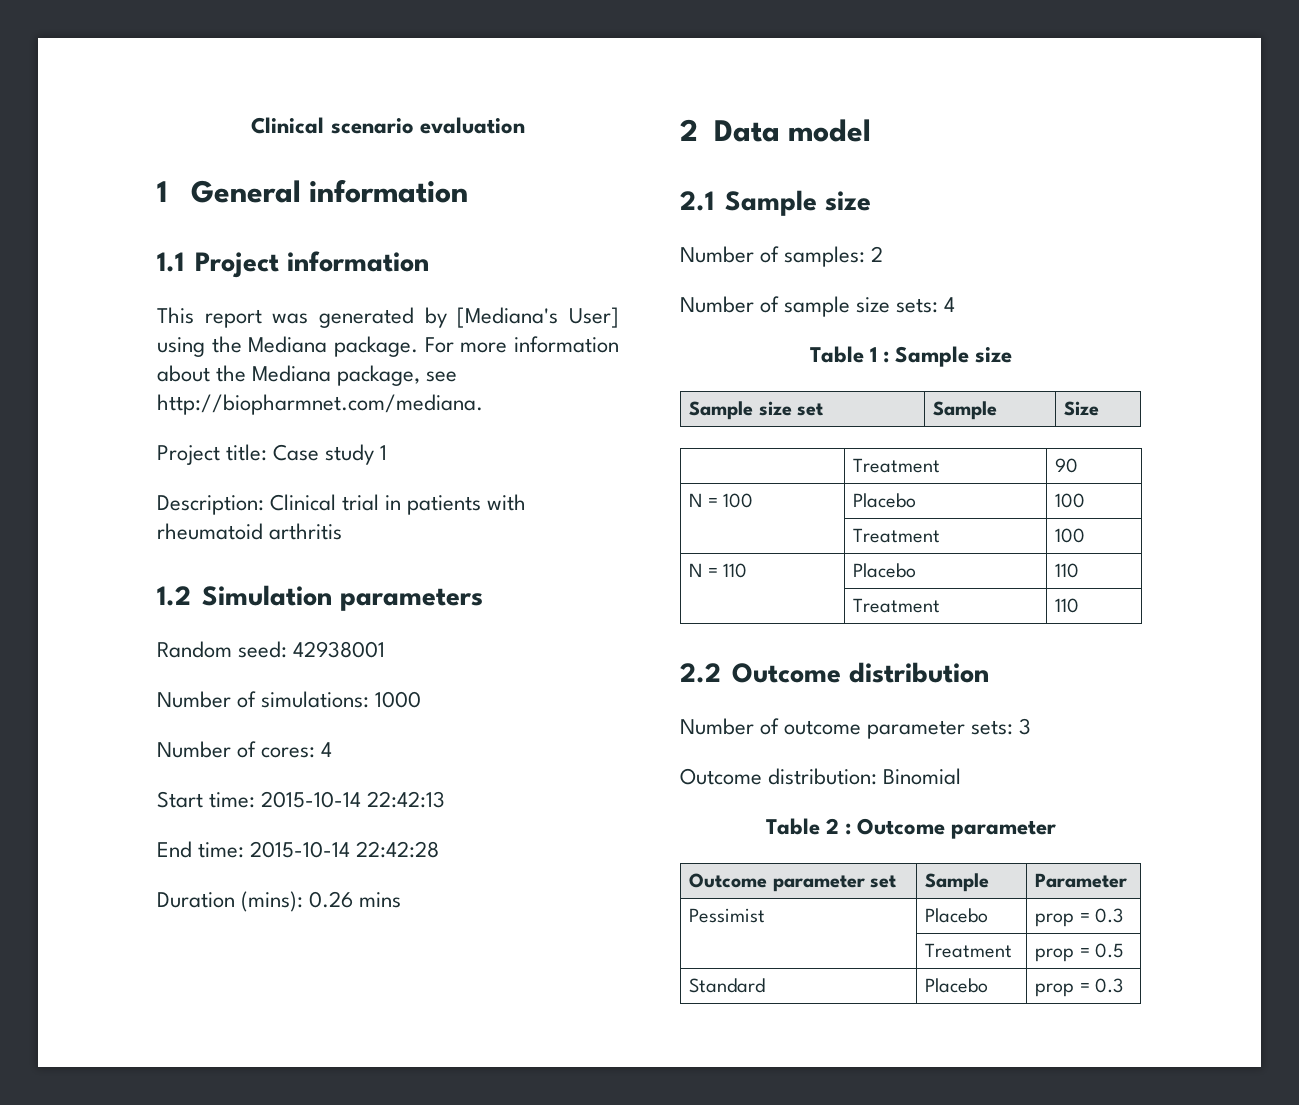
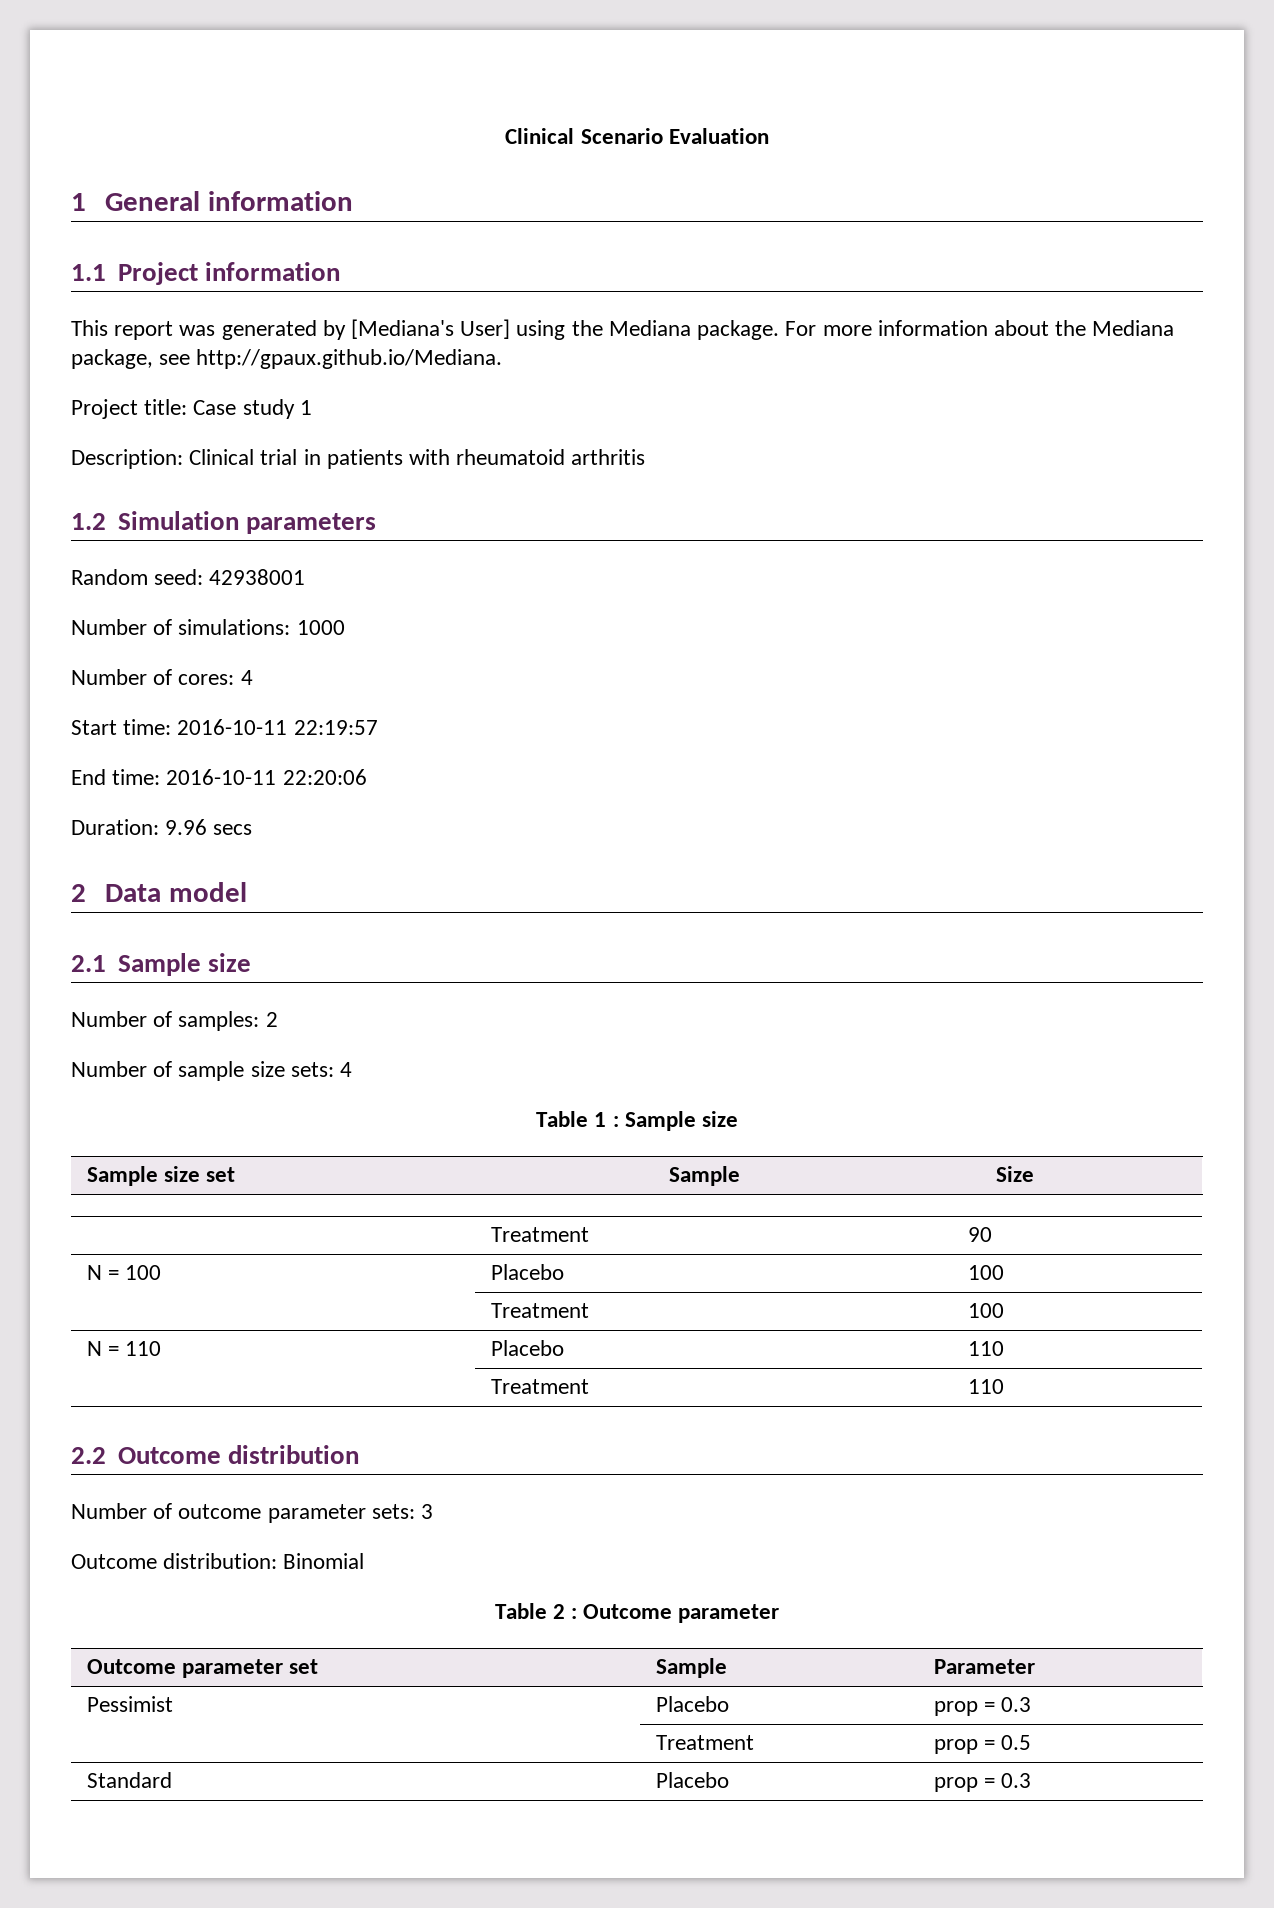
[251,117,525,134] Clinical scenario evaluation -> [505,128,769,144] Clinical Scenario Evaluation
[157,394,483,415] http://biopharmnet.com/mediana. -> [196,349,503,369] http://gpaux.github.io/Mediana.
[261,791,446,808] 2015-10-14 22:42:13 -> [177,719,378,735] 2016-10-11 22:19:57
[250,841,440,858] [157,891,402,912] 2015-10-14 22:42:28 // Duration (mins): 0.26 mins -> [166,769,367,785] [71,819,253,835] 2016-10-11 22:20:06 // Duration: 9.96 secs

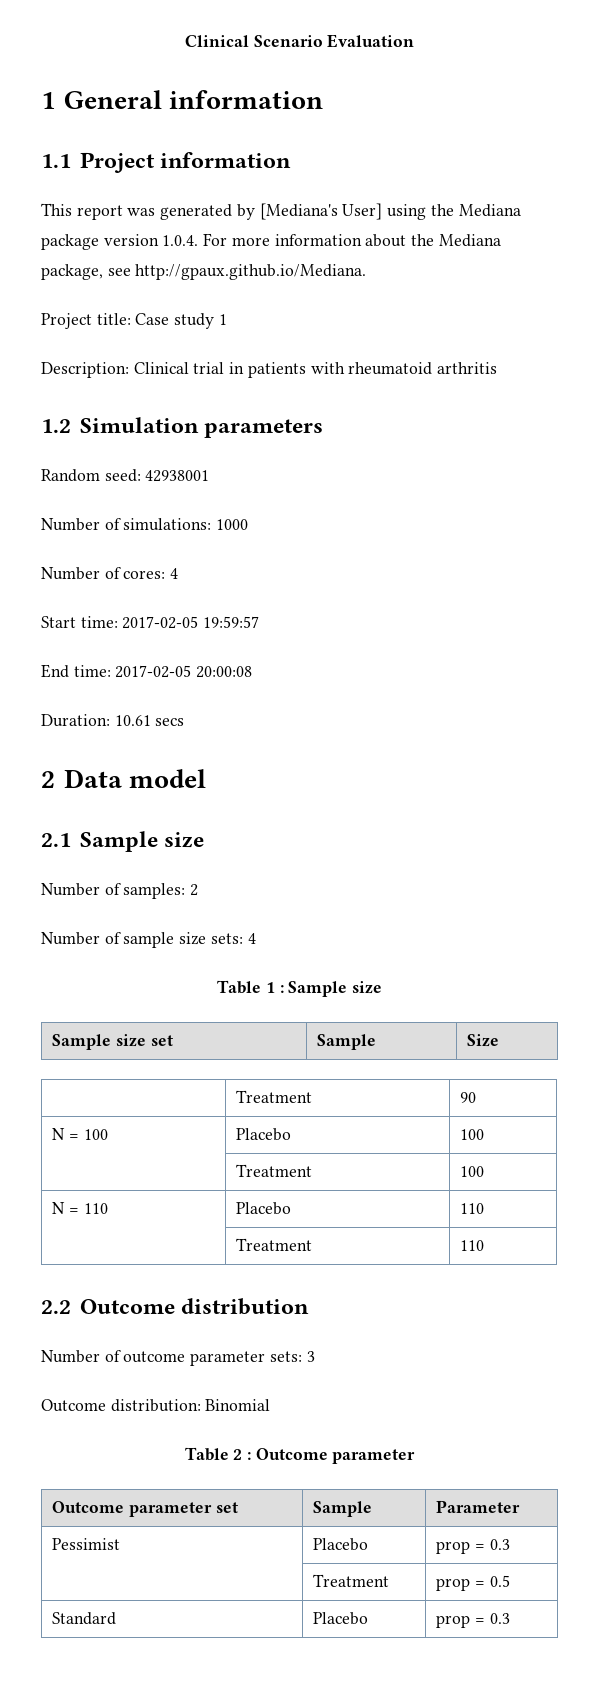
[697,320,780,340] package. -> [41,234,199,250] package version 1.0.4.
[177,719,378,735] 2016-10-11 22:19:57 -> [122,616,260,629] 2017-02-05 19:59:57
[166,769,367,785] 2016-10-11 22:20:06 -> [115,665,253,678] 2017-02-05 20:00:08
[165,819,208,835] 9.96 -> [114,715,151,726] 10.61

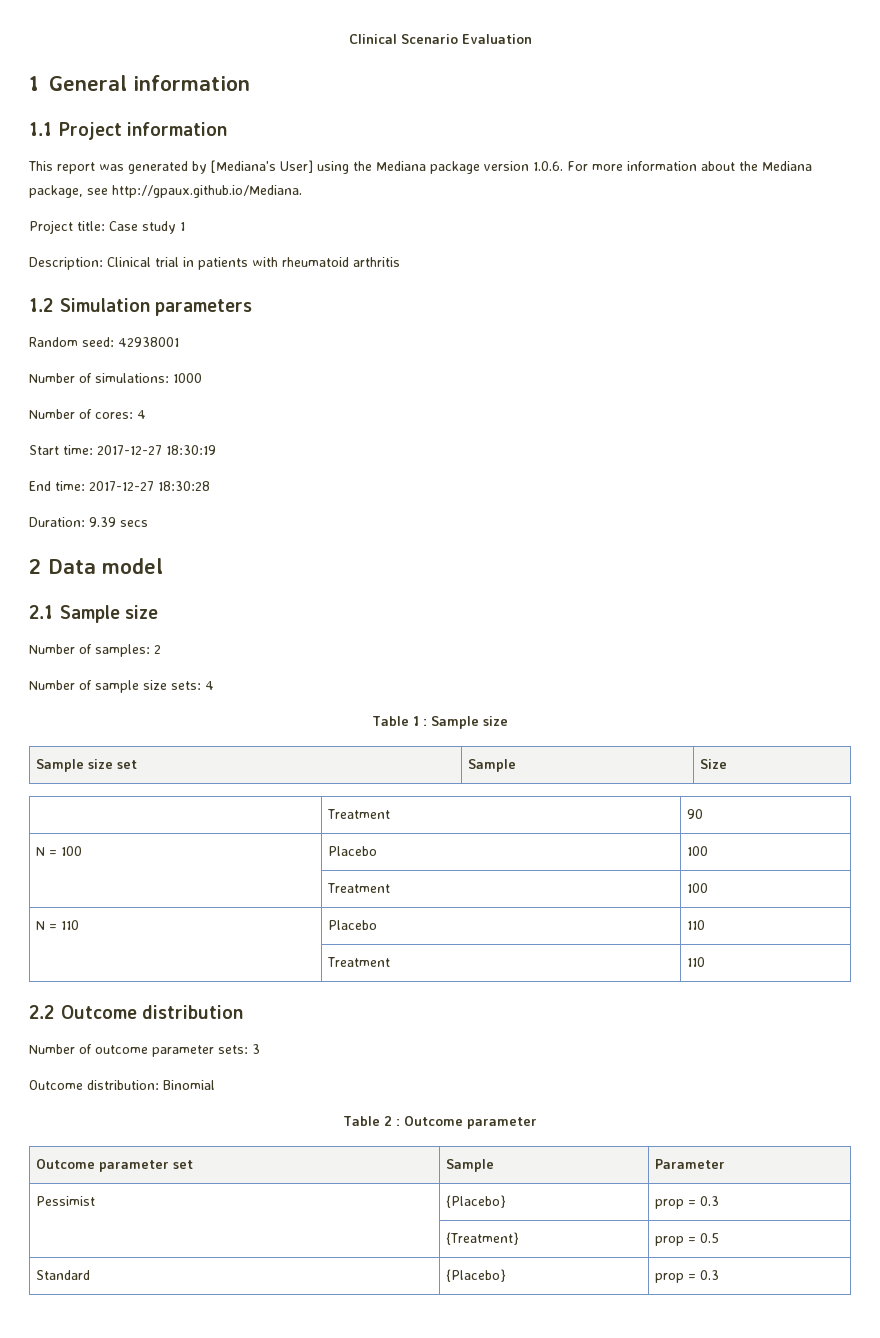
[162,235,199,246] 1.0.4. -> [533,161,563,171] 1.0.6.
[122,616,260,629] 2017-02-05 19:59:57 -> [97,445,216,455] 2017-12-27 18:30:19
[115,665,253,678] 2017-02-05 20:00:08 -> [89,481,210,491] 2017-12-27 18:30:28
[114,715,151,726] 10.61 -> [89,517,116,527] 9.39
[313,1538,369,1551] Placebo -> [446,1195,507,1208] {Placebo}
[313,1574,390,1587] Treatment -> [446,1232,520,1245] {Treatment}
[313,1612,369,1625] Placebo -> [446,1269,507,1282] {Placebo}

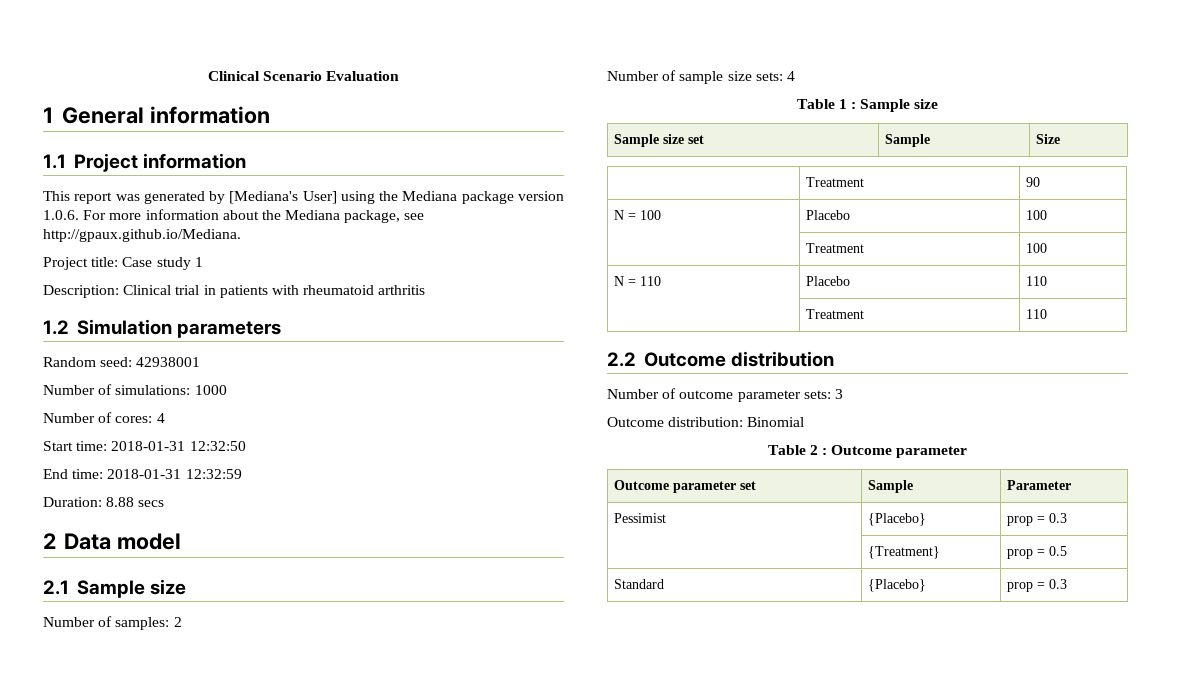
[97,445,216,455] 2017-12-27 18:30:19 -> [111,441,246,451] 2018-01-31 12:32:50
[89,481,210,491] 2017-12-27 18:30:28 -> [107,469,242,479] 2018-01-31 12:32:59
[89,517,116,527] 9.39 -> [106,497,135,507] 8.88

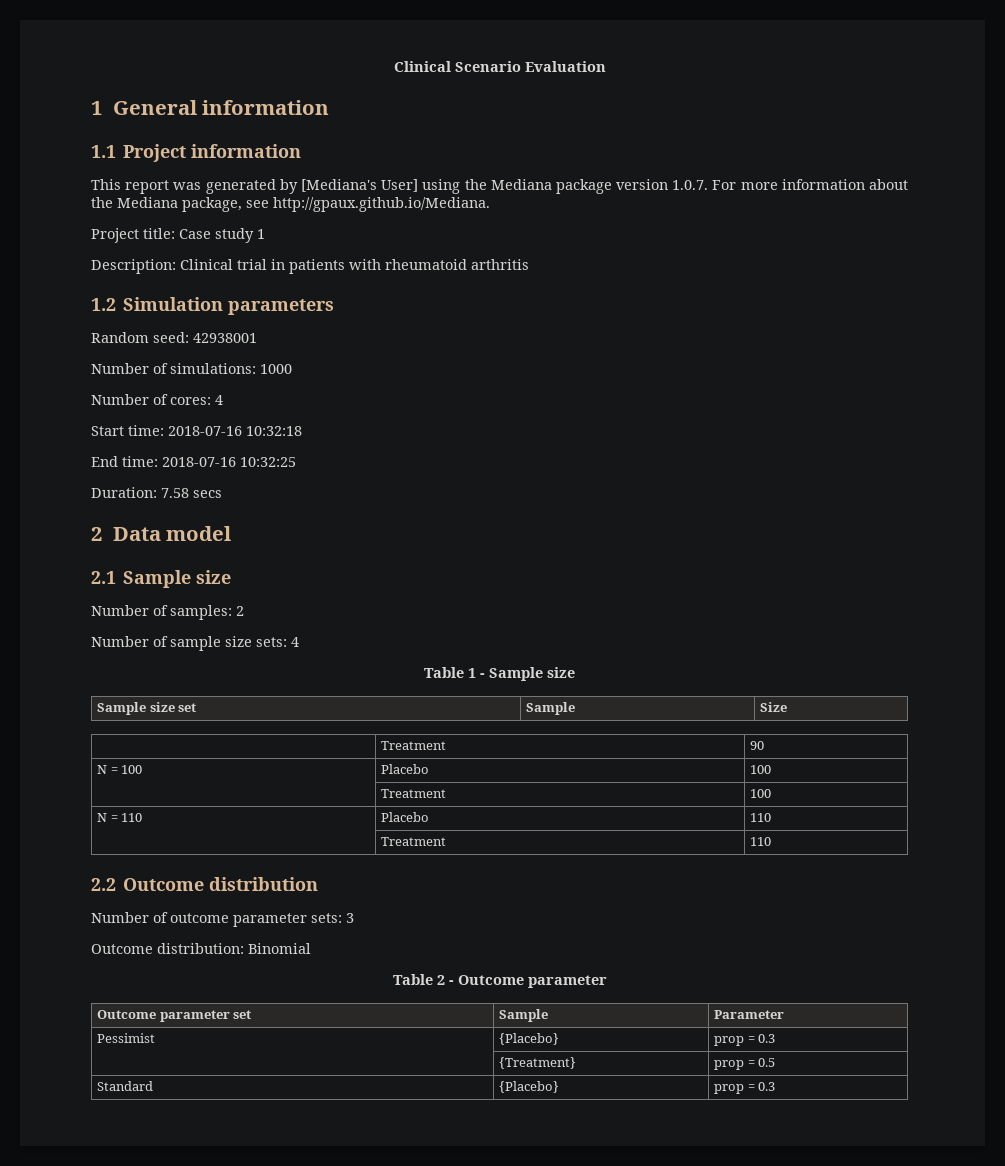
[43,210,79,220] 1.0.6. -> [672,180,709,190] 1.0.7.
[111,441,246,451] 2018-01-31 12:32:50 -> [168,426,302,436] 2018-07-16 10:32:18
[107,469,242,479] 2018-01-31 12:32:59 -> [162,457,296,467] 2018-07-16 10:32:25
[106,497,135,507] 8.88 -> [161,488,189,498] 7.58
[851,102,856,109] : -> [480,673,485,678] -
[822,448,827,455] : -> [448,980,454,985] -

